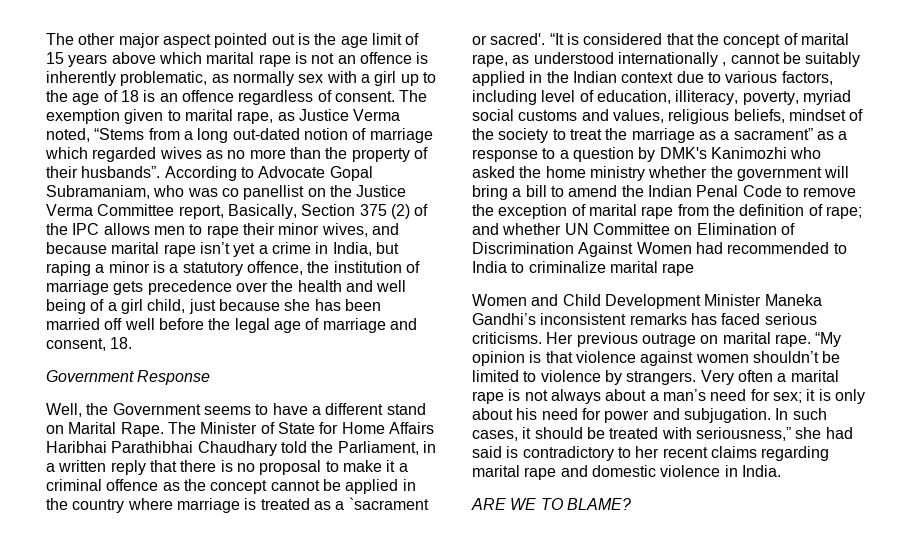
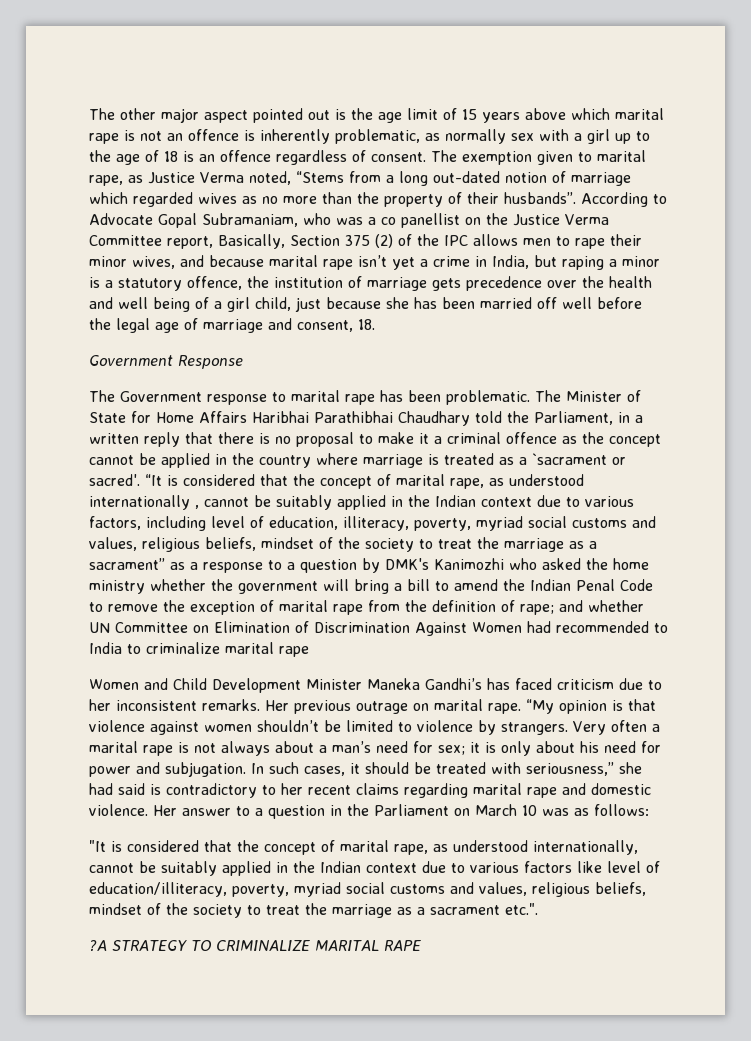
(218, 192) none -> [368,217,376,225] a
[46,403,426,417] [46,422,164,437] Well, the Government seems to have a different stand on Marital Rape. -> [89,390,530,405] The Government response to marital rape has been problematic.
[540,313,817,325] [472,332,542,344] inconsistent remarks has faced serious criticisms. -> [487,678,662,690] [89,699,260,711] has faced criticism due to her inconsistent remarks.
[660,465,781,477] [471,498,631,510] violence in India. // ARE WE TO BLAME? -> [89,804,649,819] [89,840,638,855] [89,861,660,876] [89,882,646,897] [89,903,538,918] [89,940,421,951] violence. Her answer to a question in the Parliament on March 10 was as follows: // "It is considered that the concept of marital rape, as understood internationally, cannot be suitably applied in the Indian context due to various factors like level of education/illiteracy, poverty, myriad social customs and values, religious beliefs, mindset of the society to treat the marriage as a sacrament etc.". // ?A STRATEGY TO CRIMINALIZE MARITAL RAPE

